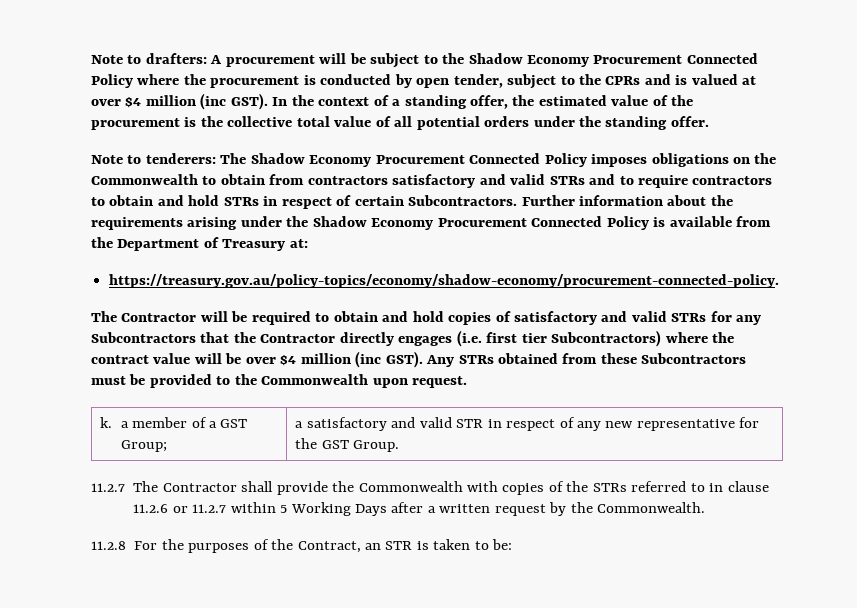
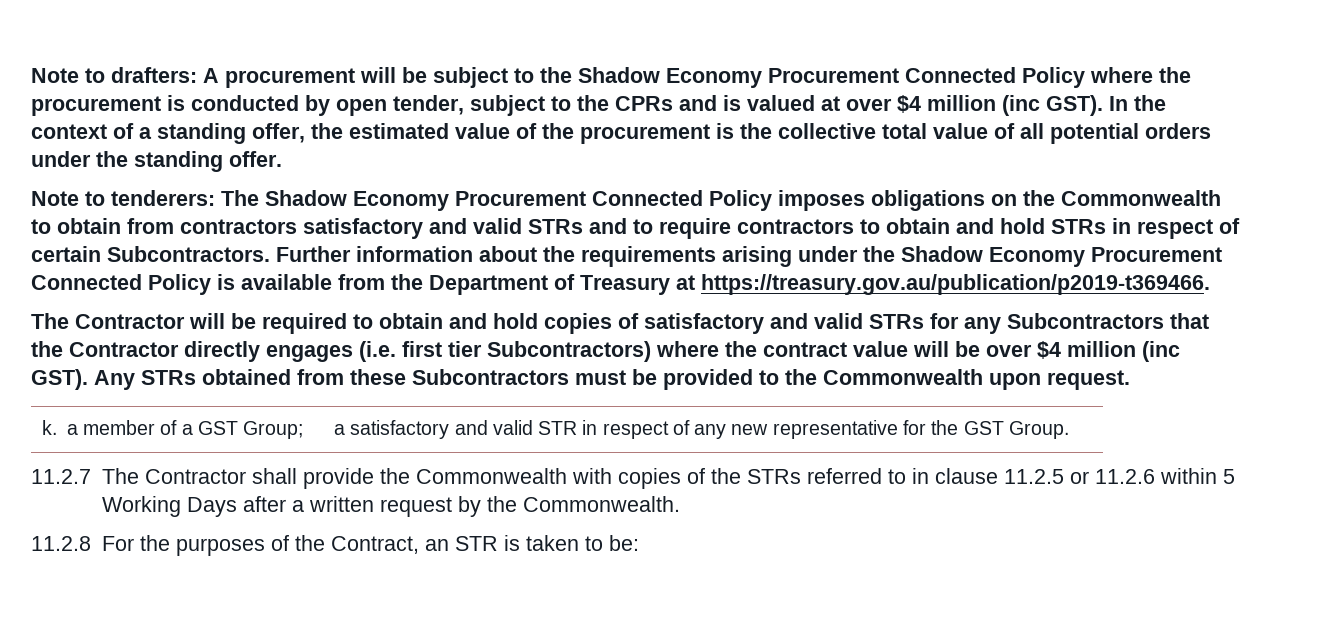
[289,239,308,248] [109,274,780,288] at: // https://treasury.gov.au/policy-topics/economy/shadow-economy/procurement-connected-policy. -> [676,274,1210,295] at https://treasury.gov.au/publication/p2019-t369466.
[133,504,227,513] 11.2.6 or 11.2.7 -> [1003,469,1155,484] 11.2.5 or 11.2.6

